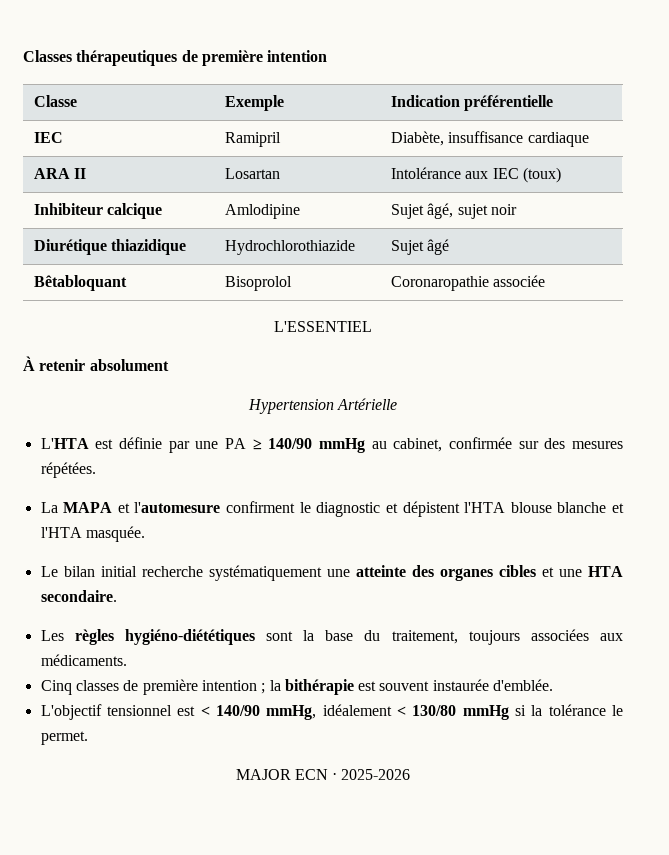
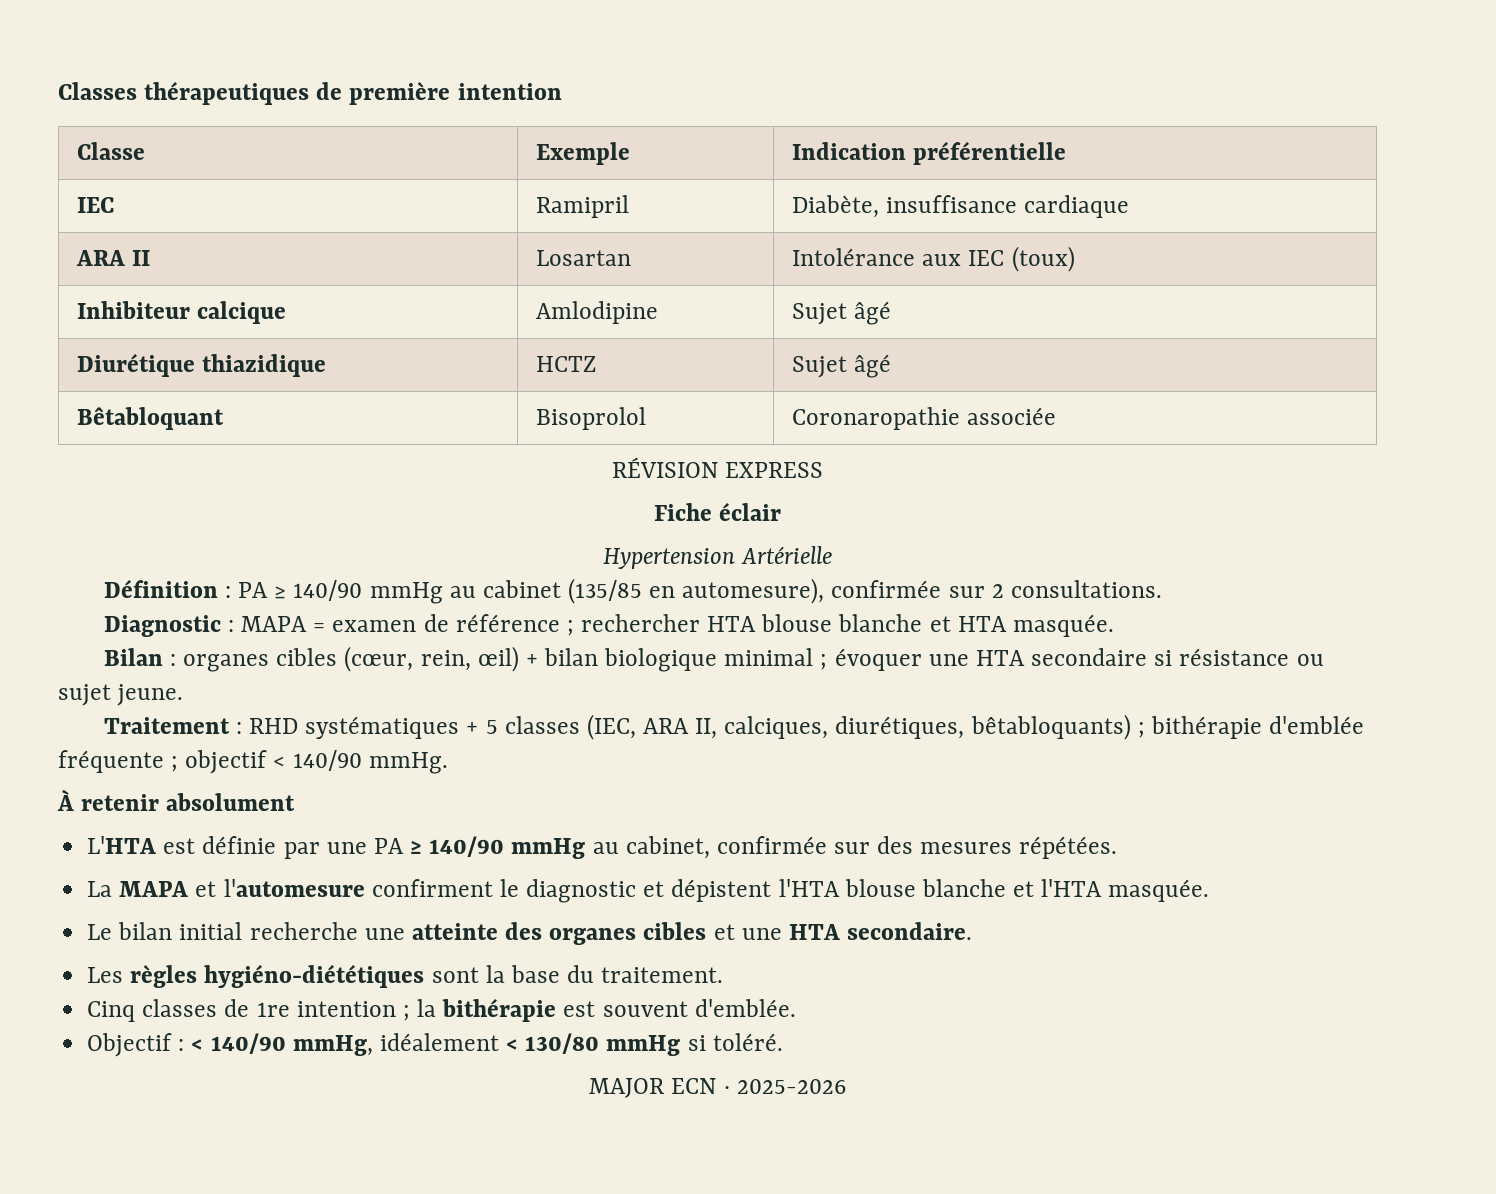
[427,203,518,219] âgé, sujet noir -> [854,301,892,325] âgé
[225,240,356,255] Hydrochlorothiazide -> [536,356,597,372] HCTZ
[274,321,372,332] L'ESSENTIEL -> [611,457,824,478] [653,502,782,521] [602,546,833,569] [103,578,1162,604] [103,614,1114,637] [103,646,1324,672] [58,684,184,706] [103,714,1365,740] [58,750,448,774] RÉVISION EXPRESS // Fiche éclair // Hypertension Artérielle // Définition : PA ≥ 140/90 mmHg au cabinet (135/85 en automesure), confirmée sur 2 consultations. // Diagnostic : MAPA = examen de référence ; rechercher HTA blouse blanche et HTA masquée. // Bilan : organes cibles (cœur, rein, œil) + bilan biologique minimal ; évoquer une HTA secondaire si résistance ou sujet jeune. // Traitement : RHD systématiques + 5 classes (IEC, ARA II, calciques, diurétiques, bêtabloquants) ; bithérapie d'emblée fréquente ; objectif < 140/90 mmHg.
[247,398,398,414] // Hypertension Artérielle -> (296, 802) none
[208,565,322,581] systématiquement -> (358, 931) none
[391,629,623,645] [40,654,127,666] traitement, toujours associées aux médicaments. -> [601,967,724,983] traitement.
[142,679,198,695] première -> [256,1002,290,1017] 1re
[432,679,489,691] instaurée -> (688, 1009) none
[40,704,196,720] L'objectif tensionnel est -> [87,1033,185,1057] Objectif :
[531,704,623,716] [40,731,88,745] la tolérance le permet. -> [712,1033,783,1051] toléré.

